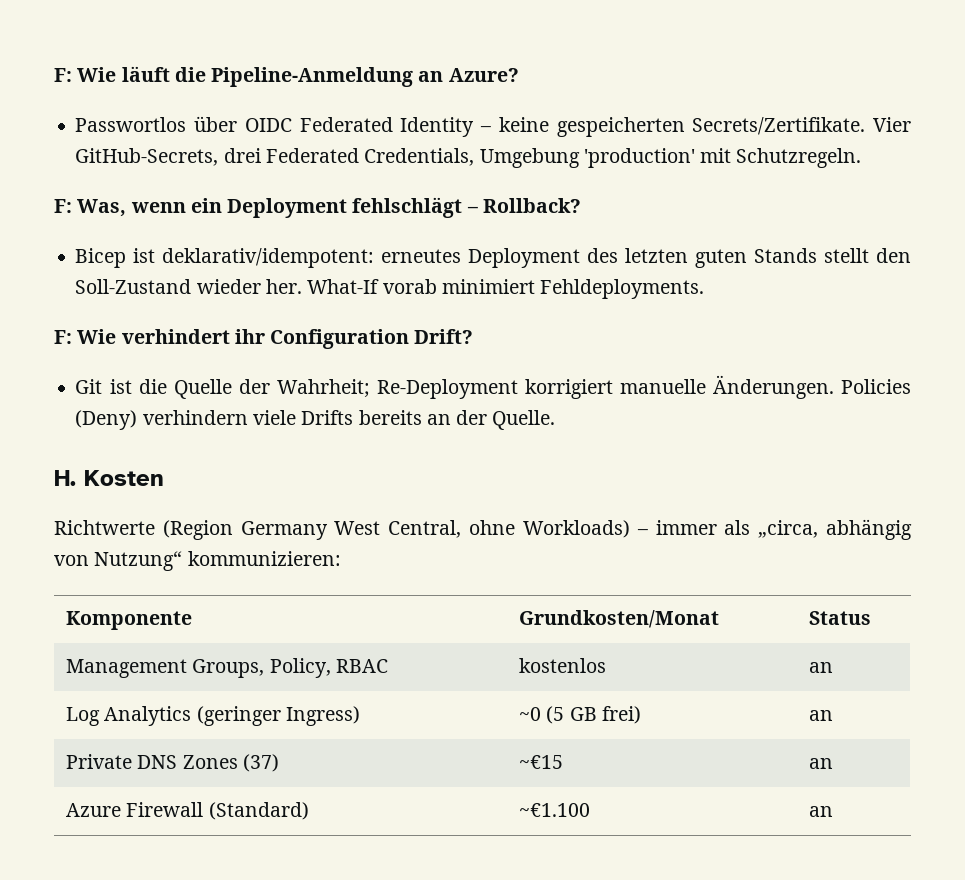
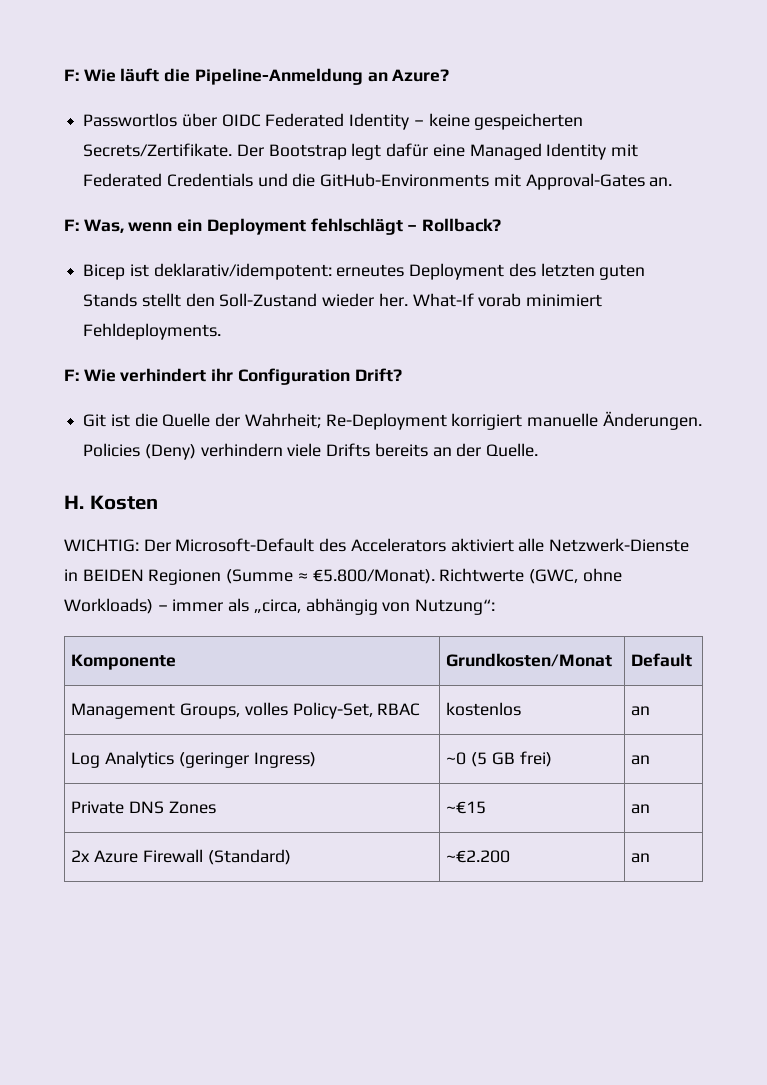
[872,117,911,132] [75,148,862,168] Vier GitHub-Secrets, drei Federated Credentials, Umgebung 'production' mit Schutzregeln. -> [236,143,639,160] [83,173,673,190] Der Bootstrap legt dafür eine Managed Identity mit Federated Credentials und die GitHub-Environments mit Approval-Gates an.
[54,520,462,540] Richtwerte (Region Germany West Central, -> [64,538,690,552] [64,568,579,585] WICHTIG: Der Microsoft-Default des Accelerators aktiviert alle Netzwerk-Dienste in BEIDEN Regionen (Summe ≈ €5.800/Monat). Richtwerte (GWC,
[94,551,341,571] Nutzung“ kommunizieren: -> [415,599,496,615] Nutzung“:
[808,611,871,625] Status -> [631,653,693,667] Default
[269,658,331,678] Policy, -> [244,702,373,719] volles Policy-Set,
[242,754,279,772] (37) -> (216, 807) none
(833, 763) none -> [71,850,91,862] 2x
[518,803,590,817] ~€1.100 -> [446,850,511,863] ~€2.200

